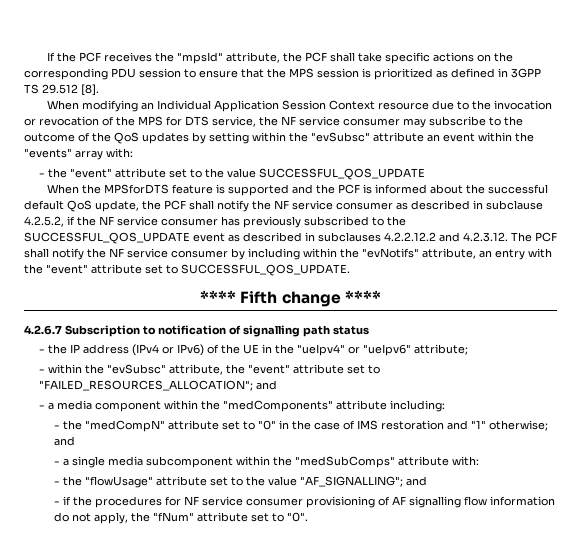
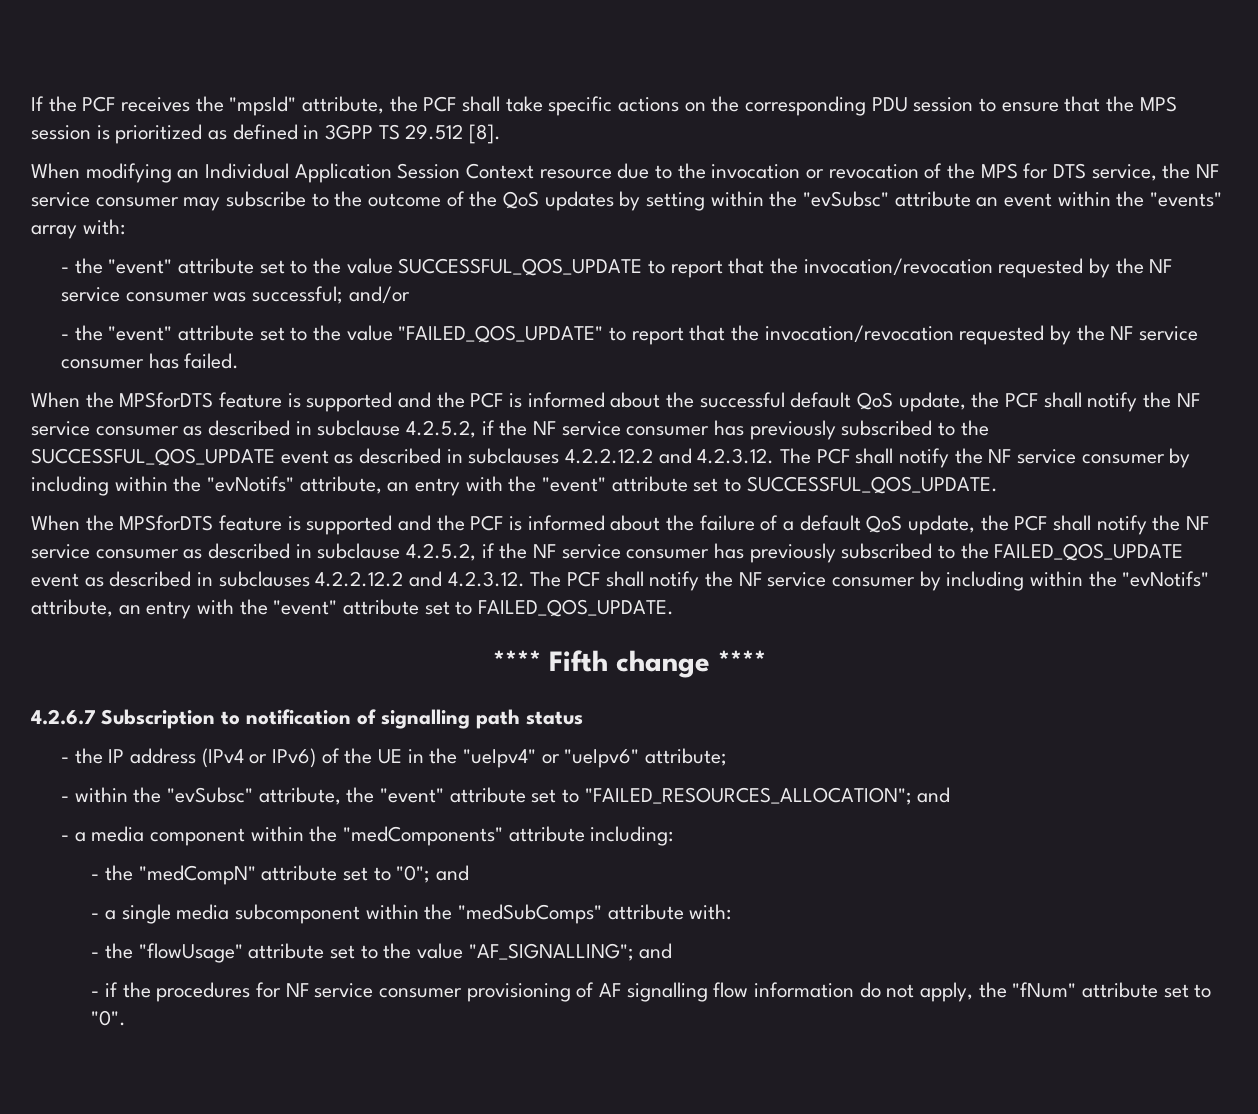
(426, 174) none -> [648,258,1173,278] [61,286,410,304] [61,325,1199,345] [61,353,240,369] to report that the invocation/revocation requested by the NF service consumer was successful; and/or // - the "event" attribute set to the value "FAILED_QOS_UPDATE" to report that the invocation/revocation requested by the NF service consumer has failed.
(350, 270) none -> [31,515,1210,535] [31,543,1184,563] [31,571,1210,591] [31,599,675,619] // When the MPSforDTS feature is supported and the PCF is informed about the failure of a default QoS update, the PCF shall notify the NF service consumer as described in subclause 4.2.5.2, if the NF service consumer has previously subscribed to the FAILED_QOS_UPDATE event as described in subclauses 4.2.2.12.2 and 4.2.3.12. The PCF shall notify the NF service consumer by including within the "evNotifs" attribute, an entry with the "event" attribute set to FAILED_QOS_UPDATE.
[258,420,549,431] "0" in the case of IMS restoration and "1" otherwise; -> [396,865,431,883] "0";

